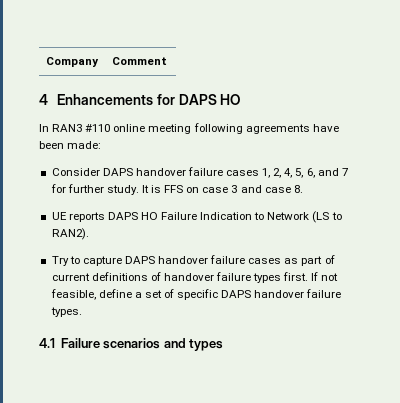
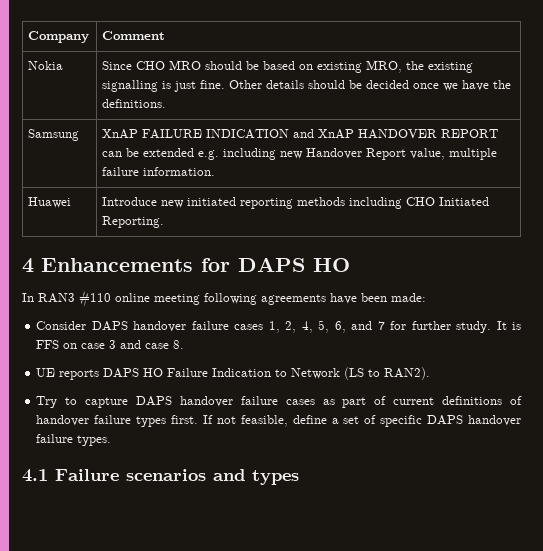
(167, 61) none -> [28,61,64,70] [102,60,474,73] [102,80,512,92] [102,99,167,108] [28,129,80,141] [102,129,499,139] [102,148,498,160] [102,167,216,176] [28,197,72,208] [102,197,490,209] [102,216,165,228] // Nokia | Since CHO MRO should be based on existing MRO, the existing signalling is just fine. Other details should be decided once we have the definitions. // Samsung | XnAP FAILURE INDICATION and XnAP HANDOVER REPORT can be extended e.g. including new Handover Report value, multiple failure information. // Huawei | Introduce new initiated reporting methods including CHO Initiated Reporting.

